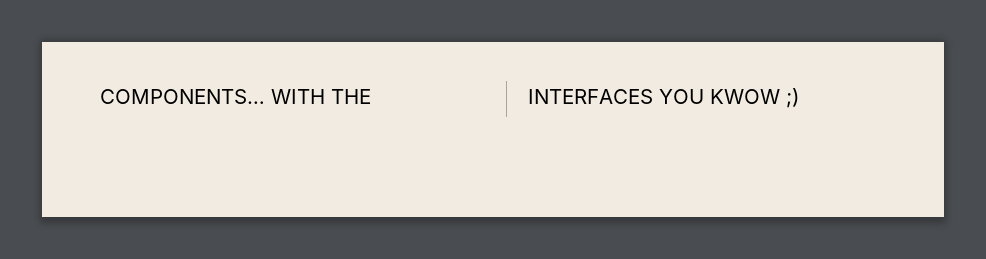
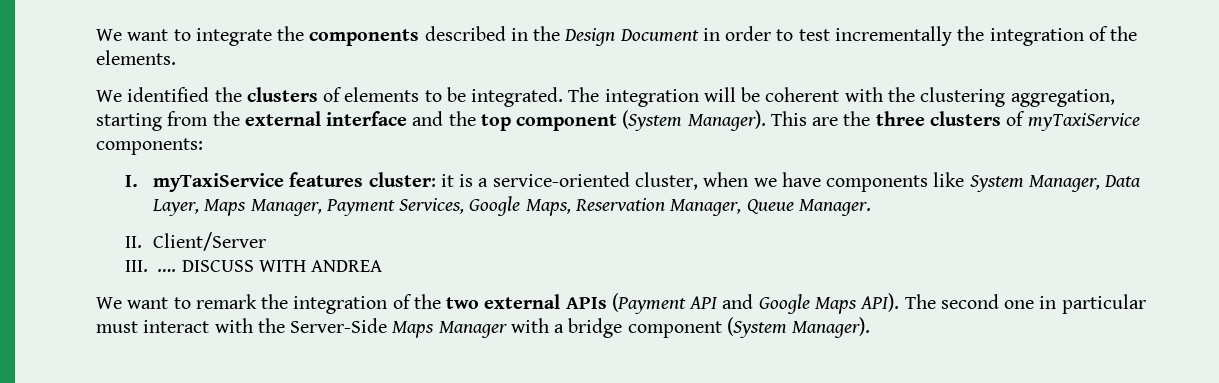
[100,88,799,108] COMPONENTS… WITH THE INTERFACES YOU KWOW ;) -> [96,26,1138,46] [96,50,176,65] [96,87,1115,107] [96,110,1140,131] [96,138,203,155] [124,172,1142,192] [152,196,871,216] [124,232,267,251] [124,260,383,272] [96,293,1146,314] [96,317,871,338] We want to integrate the components described in the Design Document in order to test incrementally the integration of the elements. // We identified the clusters of elements to be integrated. The integration will be coherent with the clustering aggregation, starting from the external interface and the top component (System Manager). This are the three clusters of myTaxiService components: // I. myTaxiService features cluster: it is a service-oriented cluster, when we have components like System Manager, Data Layer, Maps Manager, Payment Services, Google Maps, Reservation Manager, Queue Manager. // II. Client/Server // III. …. DISCUSS WITH ANDREA // We want to remark the integration of the two external APIs (Payment API and Google Maps API). The second one in particular must interact with the Server-Side Maps Manager with a bridge component (System Manager).

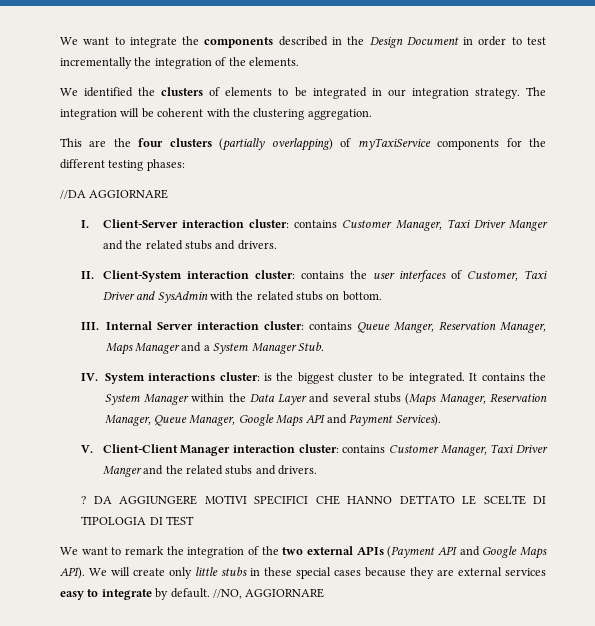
[471,87,564,107] integrated. -> [312,87,520,99] integrated in our integration strategy.
[1010,89,1115,107] [96,110,1140,131] [96,138,203,155] [124,172,1142,192] [152,196,871,216] [124,232,267,251] [124,260,383,272] aggregation, starting from the external interface and the top component (System Manager). This are the three clusters of myTaxiService components: // I. myTaxiService features cluster: it is a service-oriented cluster, when we have components like System Manager, Data Layer, Maps Manager, Payment Services, Google Maps, Reservation Manager, Queue Manager. // II. Client/Server // III. …. DISCUSS WITH ANDREA -> [307,109,372,120] [60,138,546,151] [60,159,185,171] [60,189,169,199] [81,219,548,231] [102,240,277,250] [81,270,547,282] [102,291,382,303] [81,321,546,333] [105,342,324,355] [81,372,547,384] [104,393,548,406] [104,414,441,427] [81,444,548,456] [102,465,318,477] [81,495,546,505] [81,516,195,526] aggregation. // This are the four clusters (partially overlapping) of myTaxiService components for the different testing phases: // //DA AGGIORNARE // I. Client-Server interaction cluster: contains Customer Manager, Taxi Driver Manger and the related stubs and drivers. // II. Client-System interaction cluster: contains the user interfaces of Customer, Taxi Driver and SysAdmin with the related stubs on bottom. // III. Internal Server interaction cluster: contains Queue Manger, Reservation Manager, Maps Manager and a System Manager Stub. // IV. System interactions cluster: is the biggest cluster to be integrated. It contains the System Manager within the Data Layer and several stubs (Maps Manager, Reservation Manager, Queue Manager, Google Maps API and Payment Services). // V. Client-Client Manager interaction cluster: contains Customer Manager, Taxi Driver Manger and the related stubs and drivers. // ? DA AGGIUNGERE MOTIVI SPECIFICI CHE HANNO DETTATO LE SCELTE DI TIPOLOGIA DI TEST
[904,294,1146,314] [96,317,871,338] The second one in particular must interact with the Server-Side Maps Manager with a bridge component (System Manager). -> [89,567,546,579] [60,588,325,600] We will create only little stubs in these special cases because they are external services easy to integrate by default. //NO, AGGIORNARE

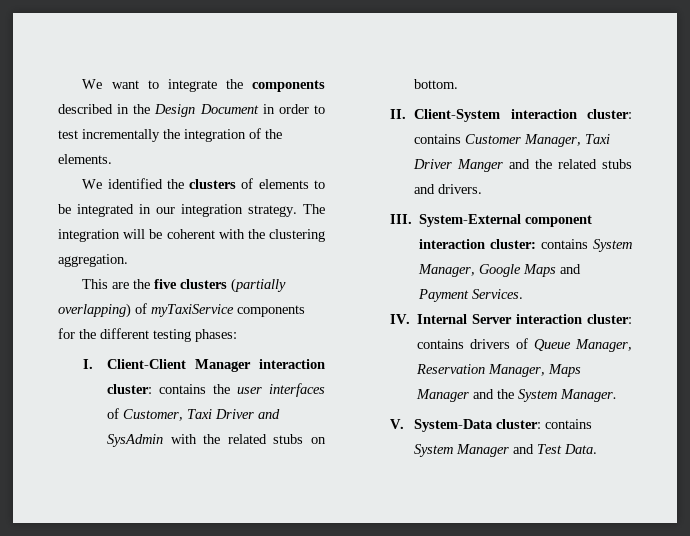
[138,138,164,147] four -> [154,279,178,289] five
[60,189,169,199] // //DA AGGIORNARE -> (237, 335) none
[102,219,548,231] [102,240,277,250] [81,270,182,282] Client-Server interaction cluster: contains Customer Manager, Taxi Driver Manger and the related stubs and drivers. // II. Client-System -> [107,359,252,372] Client-Client Manager
[81,321,546,333] [105,342,324,355] [81,372,547,384] [104,393,548,406] [104,414,441,427] [81,444,231,456] III. Internal Server interaction cluster: contains Queue Manger, Reservation Manager, Maps Manager and a System Manager Stub. // IV. System interactions cluster: is the biggest cluster to be integrated. It contains the System Manager within the Data Layer and several stubs (Maps Manager, Reservation Manager, Queue Manager, Google Maps API and Payment Services). // V. Client-Client Manager -> [389,109,501,122] II. Client-System
[81,495,546,505] [81,516,195,526] [60,546,548,559] [60,567,546,579] [60,588,325,600] ? DA AGGIUNGERE MOTIVI SPECIFICI CHE HANNO DETTATO LE SCELTE DI TIPOLOGIA DI TEST // We want to remark the integration of the two external APIs (Payment API and Google Maps API). We will create only little stubs in these special cases because they are external services easy to integrate by default. //NO, AGGIORNARE -> [389,214,592,227] [418,239,632,252] [417,264,581,277] [417,289,523,302] [389,314,632,324] [416,338,632,352] [415,364,581,377] [415,389,617,402] [389,419,593,432] [414,444,598,457] III. System-External component interaction cluster: contains System Manager, Google Maps and Payment Services. // IV. Internal Server interaction cluster: contains drivers of Queue Manager, Reservation Manager, Maps Manager and the System Manager. // V. System-Data cluster: contains System Manager and Test Data.

